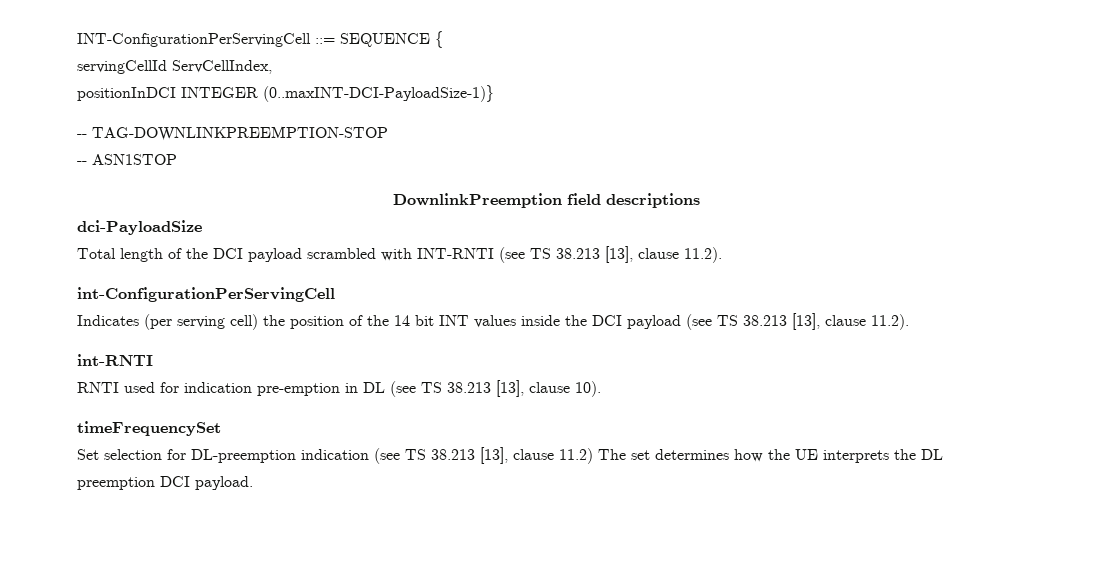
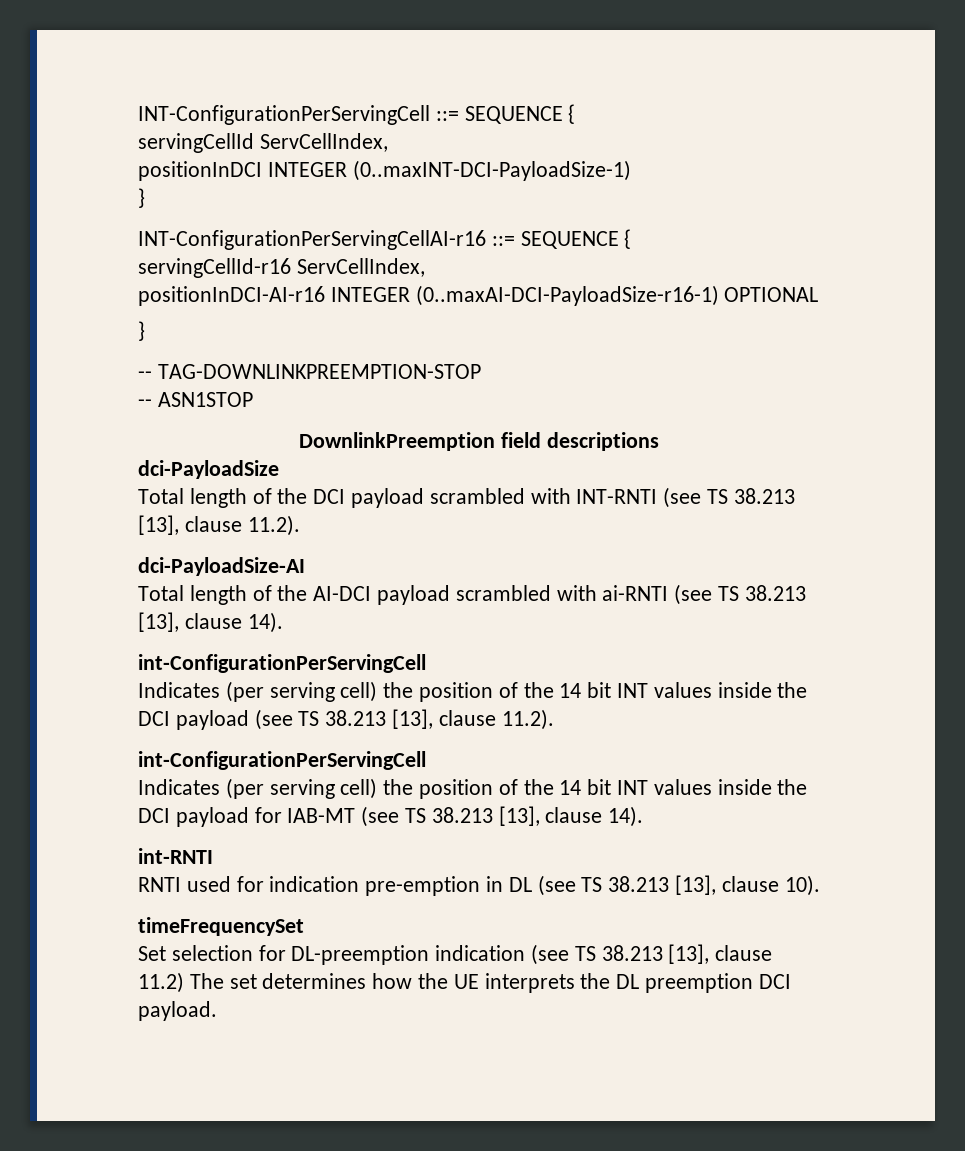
[263,85,494,102] (0..maxINT-DCI-PayloadSize-1)} -> [352,160,631,181] [138,188,145,208] [138,229,632,250] [138,258,425,278] [138,285,819,306] [138,321,145,341] (0..maxINT-DCI-PayloadSize-1) // } // INT-ConfigurationPerServingCellAI-r16 ::= SEQUENCE { // servingCellId-r16 ServCellIndex, // positionInDCI-AI-r16 INTEGER (0..maxAI-DCI-PayloadSize-r16-1) OPTIONAL // }
(722, 255) none -> [138,557,305,576] [138,584,806,605] [138,612,283,633] // dci-PayloadSize-AI // Total length of the AI-DCI payload scrambled with ai-RNTI (see TS 38.213 [13], clause 14).
(909, 322) none -> [138,751,426,770] [138,778,808,799] [138,806,644,827] // int-ConfigurationPerServingCell // Indicates (per serving cell) the position of the 14 bit INT values inside the DCI payload for IAB-MT (see TS 38.213 [13], clause 14).

